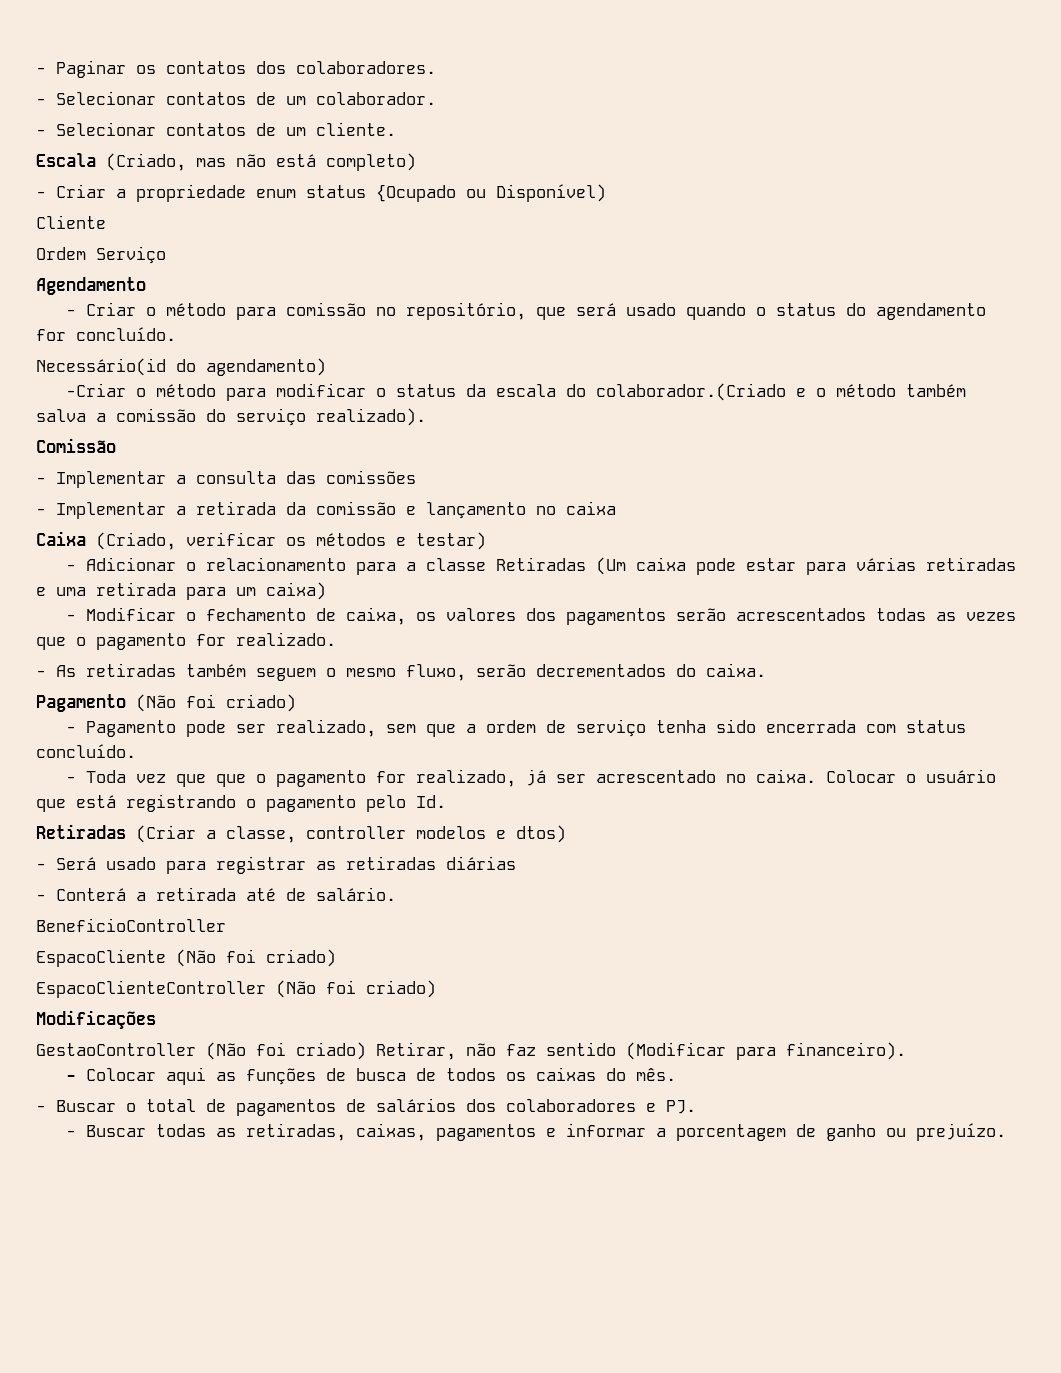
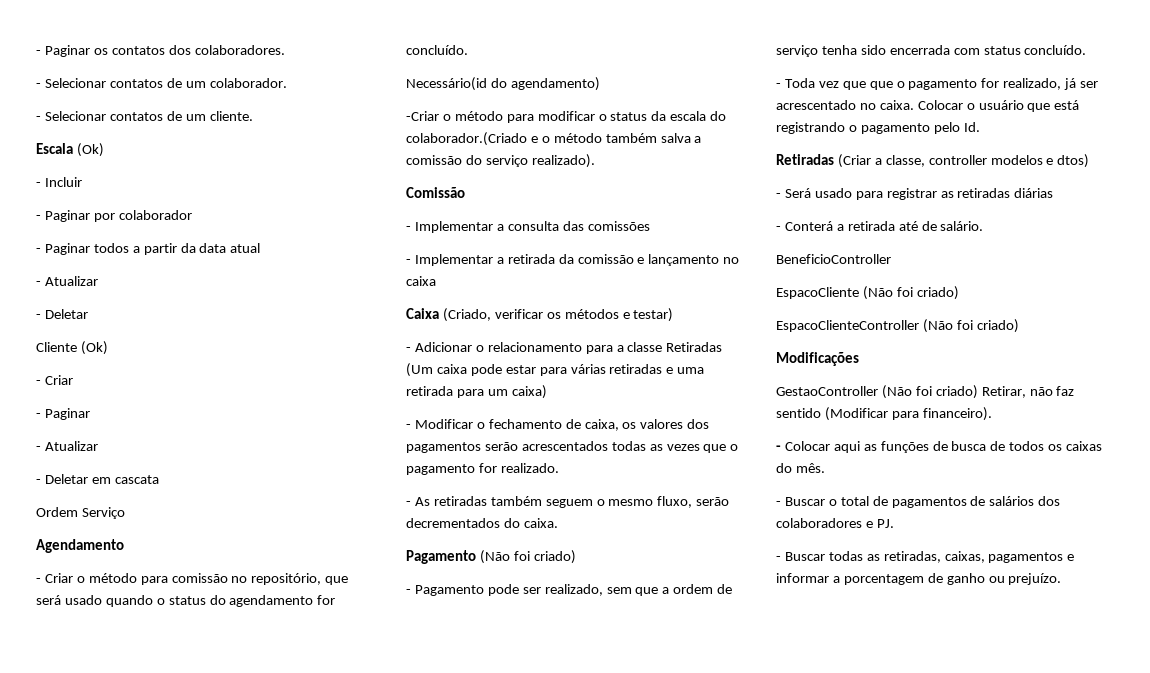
[106,153,416,171] [36,184,606,202] [36,215,106,229] (Criado, mas não está completo) // - Criar a propriedade enum status {Ocupado ou Disponível) // Cliente -> [76,143,104,157] [36,177,82,187] [36,210,192,222] [36,243,261,255] [36,276,98,286] [36,309,88,319] [36,341,108,355] [36,375,73,385] [36,408,90,420] [36,441,98,451] [36,474,159,484] (Ok) // - Incluir // - Paginar por colaborador // - Paginar todos a partir da data atual // - Atualizar // - Deletar // Cliente (Ok) // - Criar // - Paginar // - Atualizar // - Deletar em cascata

